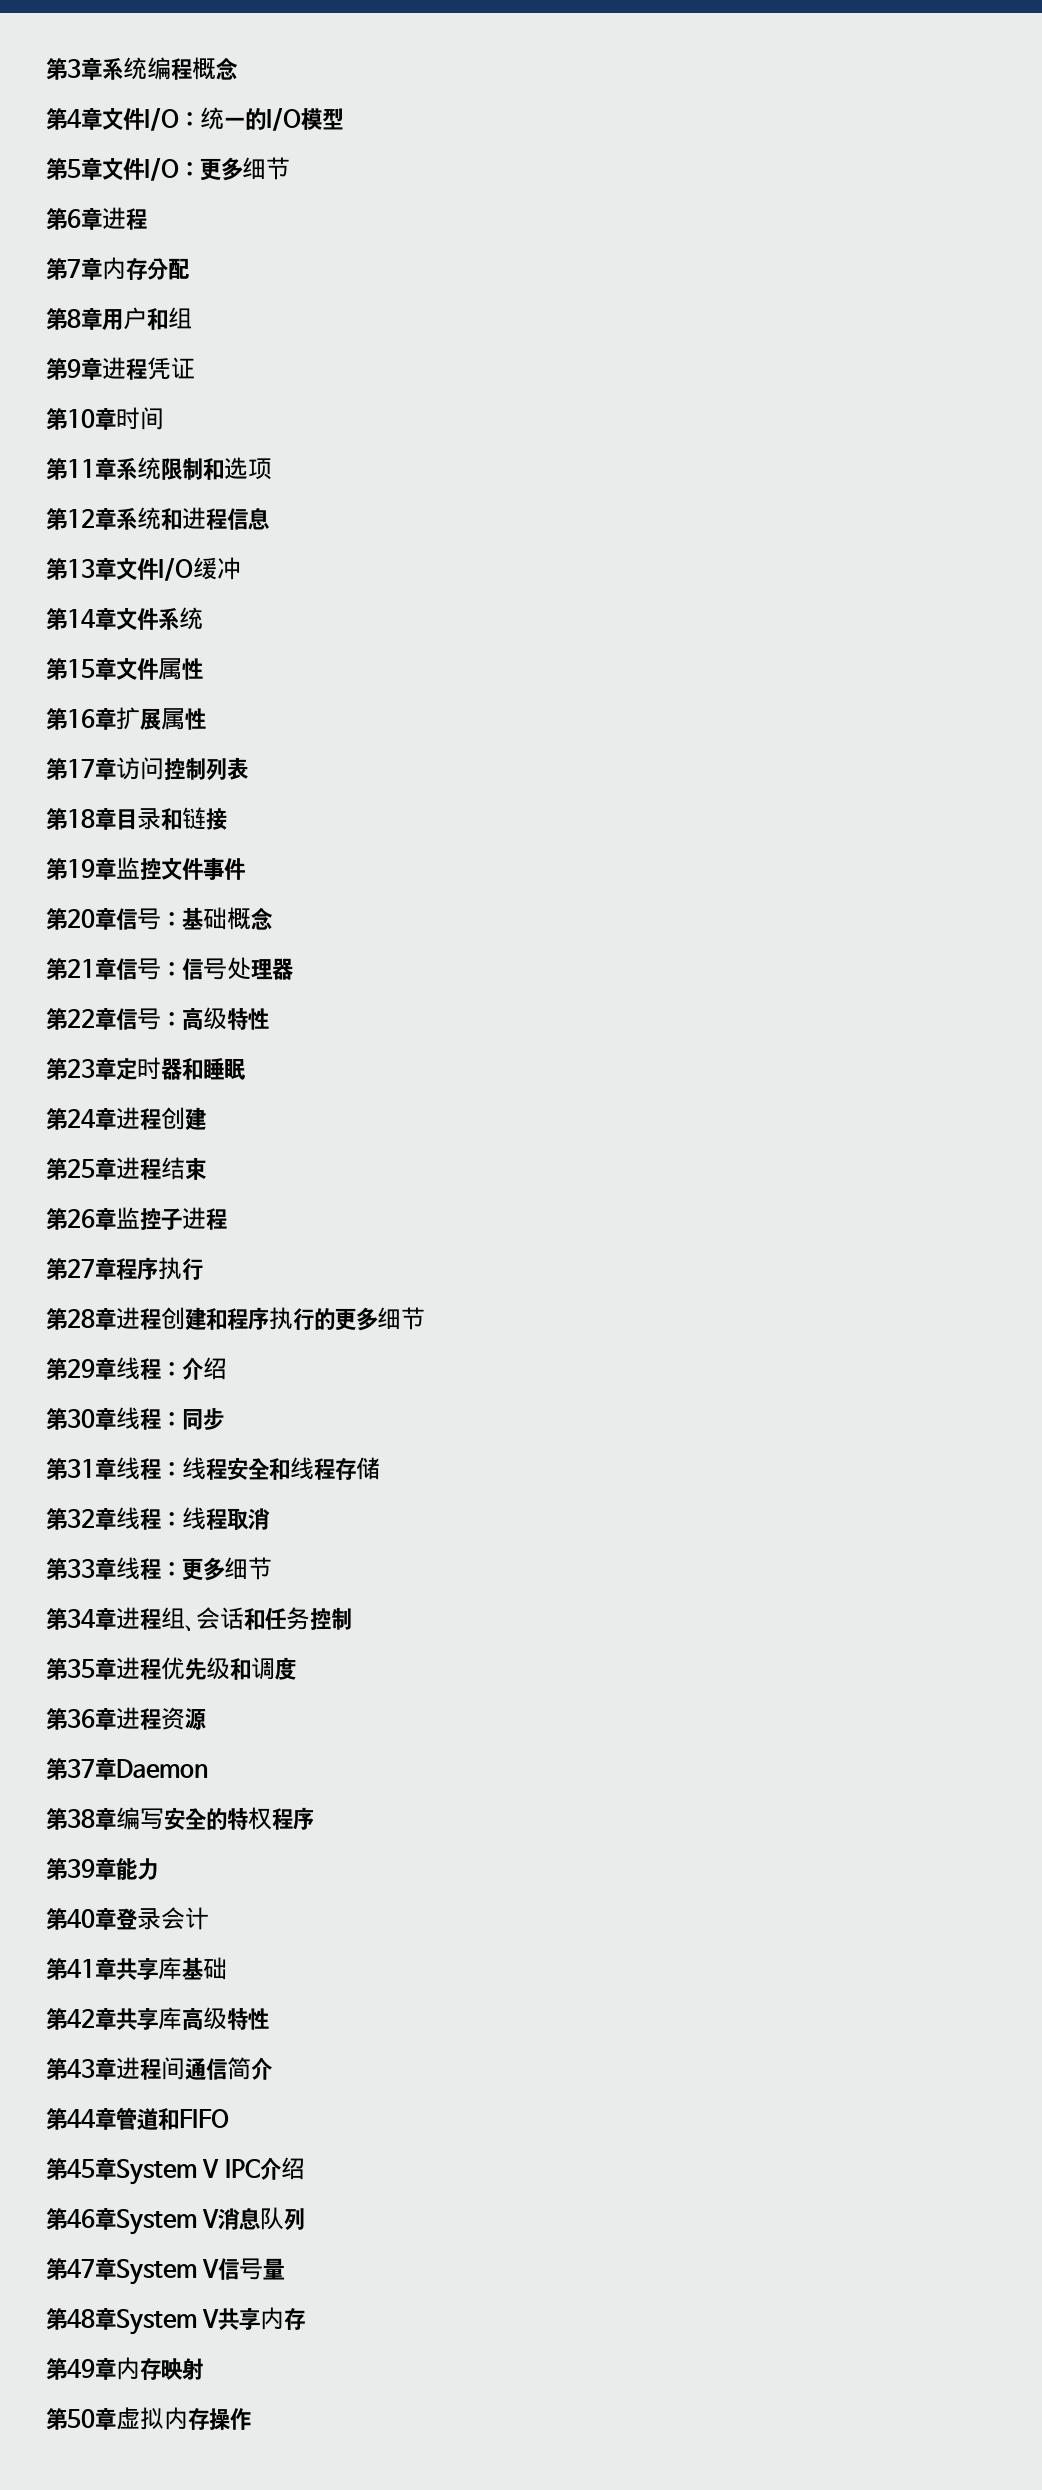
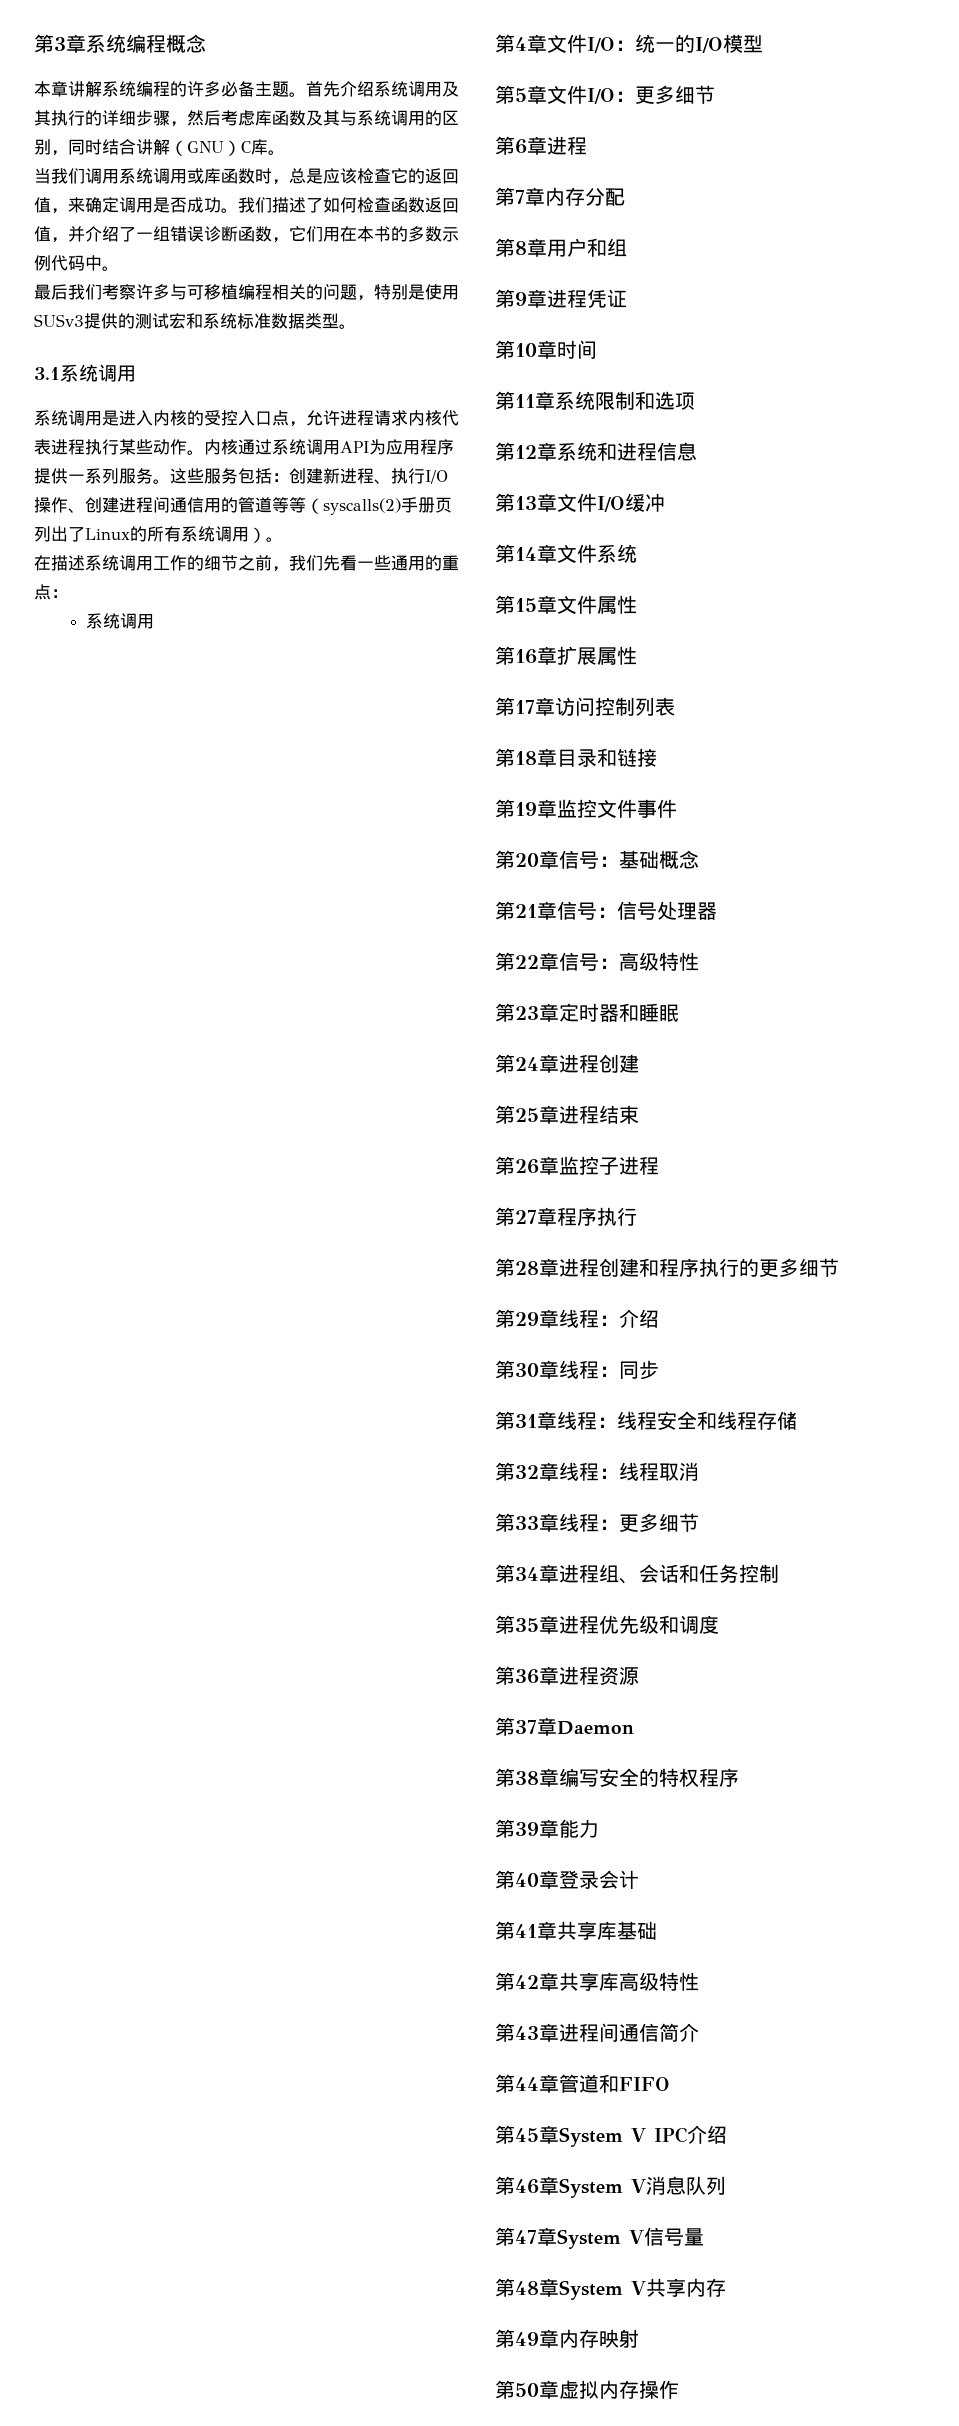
(238, 68) none -> [34,81,459,97] [34,110,459,127] [34,139,285,156] [34,168,459,185] [34,197,459,214] [34,226,459,243] [34,255,119,271] [34,284,459,301] [34,313,356,329] [34,364,136,382] [34,410,459,427] [34,439,454,455] [34,468,448,484] [34,497,452,515] [34,526,283,543] [34,555,459,572] [34,584,68,600] [86,613,155,629] // 本章讲解系统编程的许多必备主题。首先介绍系统调用及其执行的详细步骤，然后考虑库函数及其与系统调用的区别，同时结合讲解（GNU）C库。 // 当我们调用系统调用或库函数时，总是应该检查它的返回值，来确定调用是否成功。我们描述了如何检查函数返回值，并介绍了一组错误诊断函数，它们用在本书的多数示例代码中。 // 最后我们考察许多与可移植编程相关的问题，特别是使用SUSv3提供的测试宏和系统标准数据类型。 // 3.1系统调用 // 系统调用是进入内核的受控入口点，允许进程请求内核代表进程执行某些动作。内核通过系统调用API为应用程序提供一系列服务。这些服务包括：创建新进程、执行I/O操作、创建进程间通信用的管道等等（syscalls(2)手册页列出了Linux的所有系统调用）。 // 在描述系统调用工作的细节之前，我们先看一些通用的重点： // 系统调用

